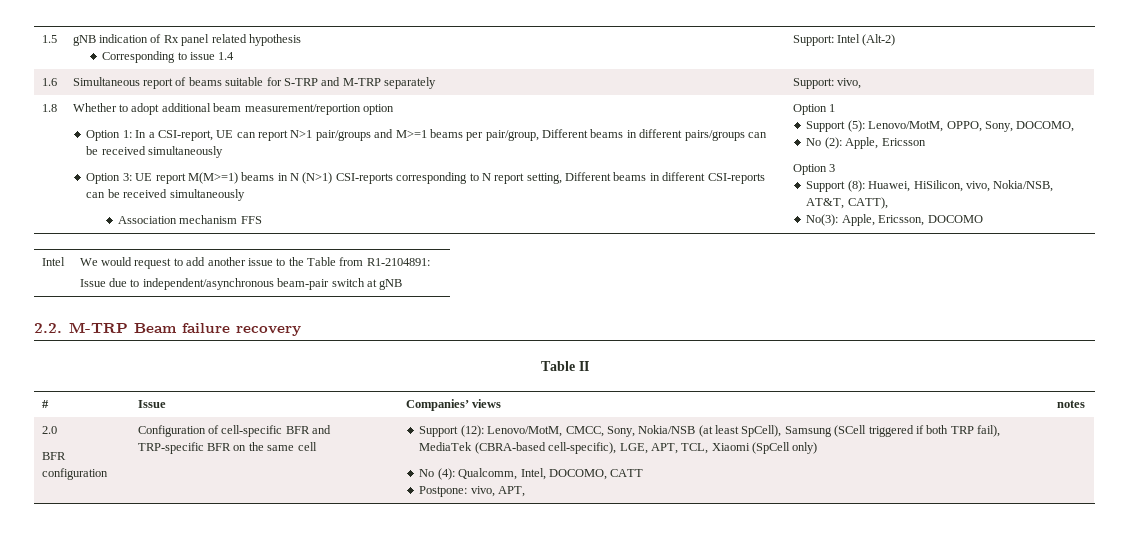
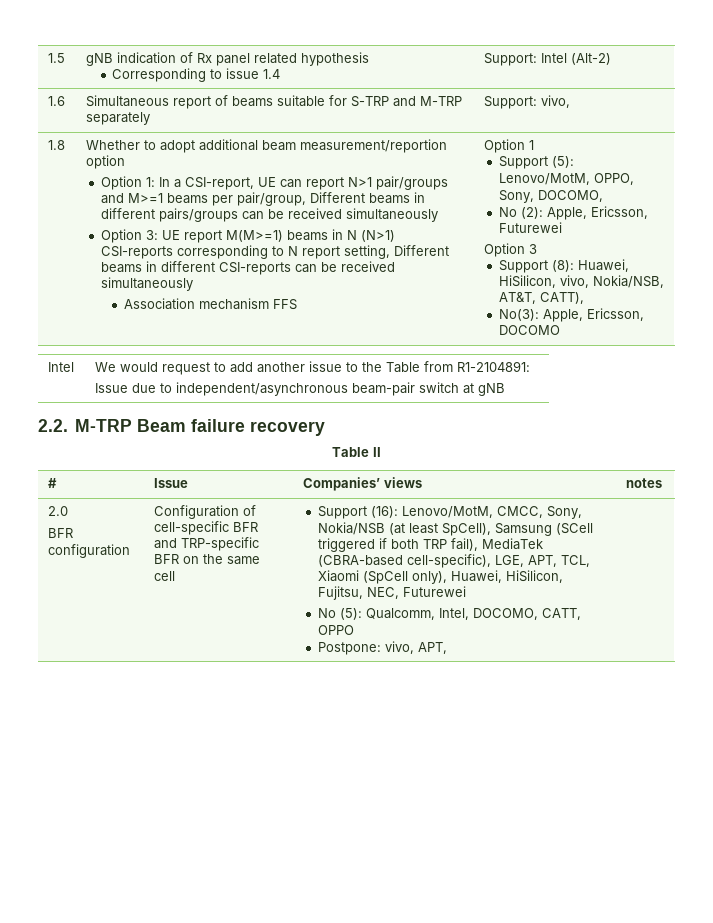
[881,138,926,146] Ericsson -> [590,206,648,219] [498,222,562,233] Ericsson, Futurewei
[460,425,484,437] (12): -> [370,506,398,518] (16):
[792,442,818,454] [419,468,455,480] only) // No (4): -> [411,570,563,584] [317,586,466,600] [317,608,362,620] only), Huawei, HiSilicon, Fujitsu, NEC, Futurewei // No (5):
[610,469,644,477] CATT -> [541,608,581,620] [317,625,354,635] CATT, OPPO

